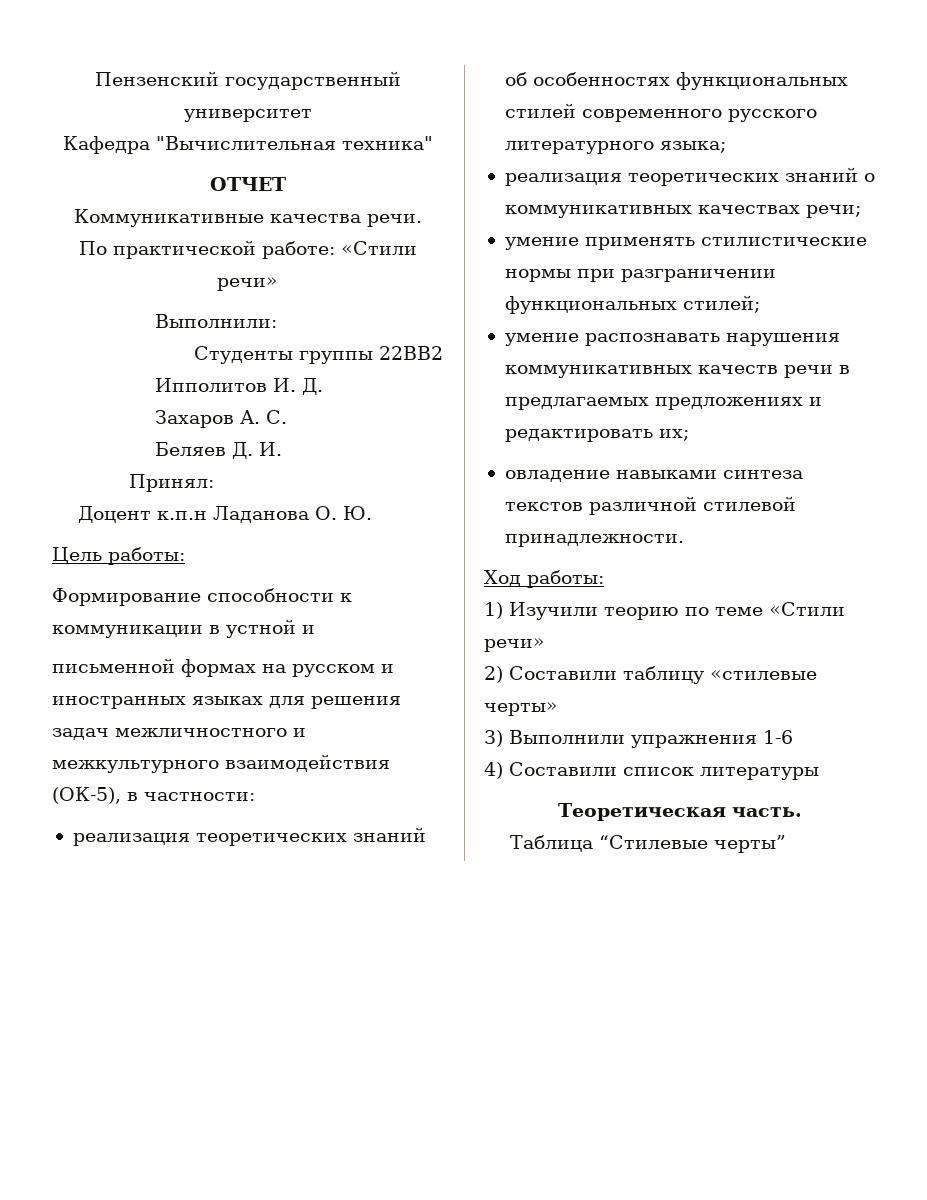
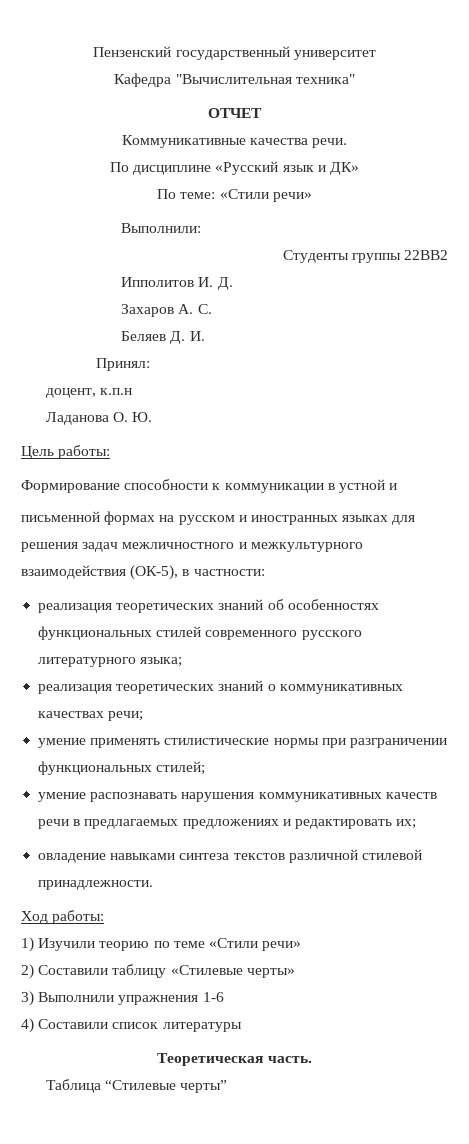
[112,240,335,259] практической работе: -> [133,161,359,175] [157,189,216,199] дисциплине «Русский язык и ДК» // По теме:
[77,506,151,523] Доцент -> [46,388,97,398] доцент,
(207, 515) none -> (133, 391) //
[710,670,817,680] «стилевые -> [170,965,243,975] «Стилевые

